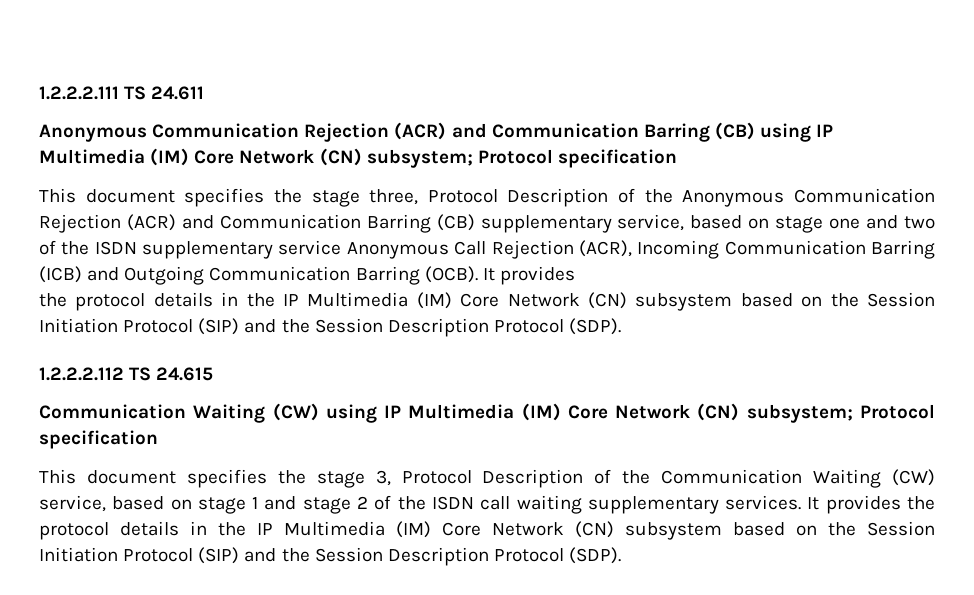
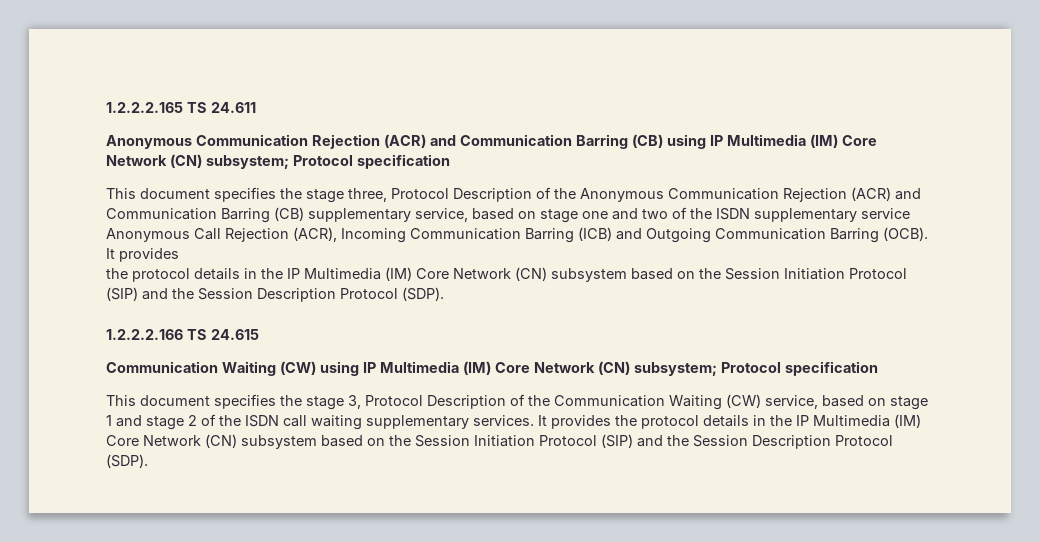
[39,86,119,100] 1.2.2.2.111 -> [106,102,183,113] 1.2.2.2.165
[39,367,124,381] 1.2.2.2.112 -> [106,329,183,340] 1.2.2.2.166

